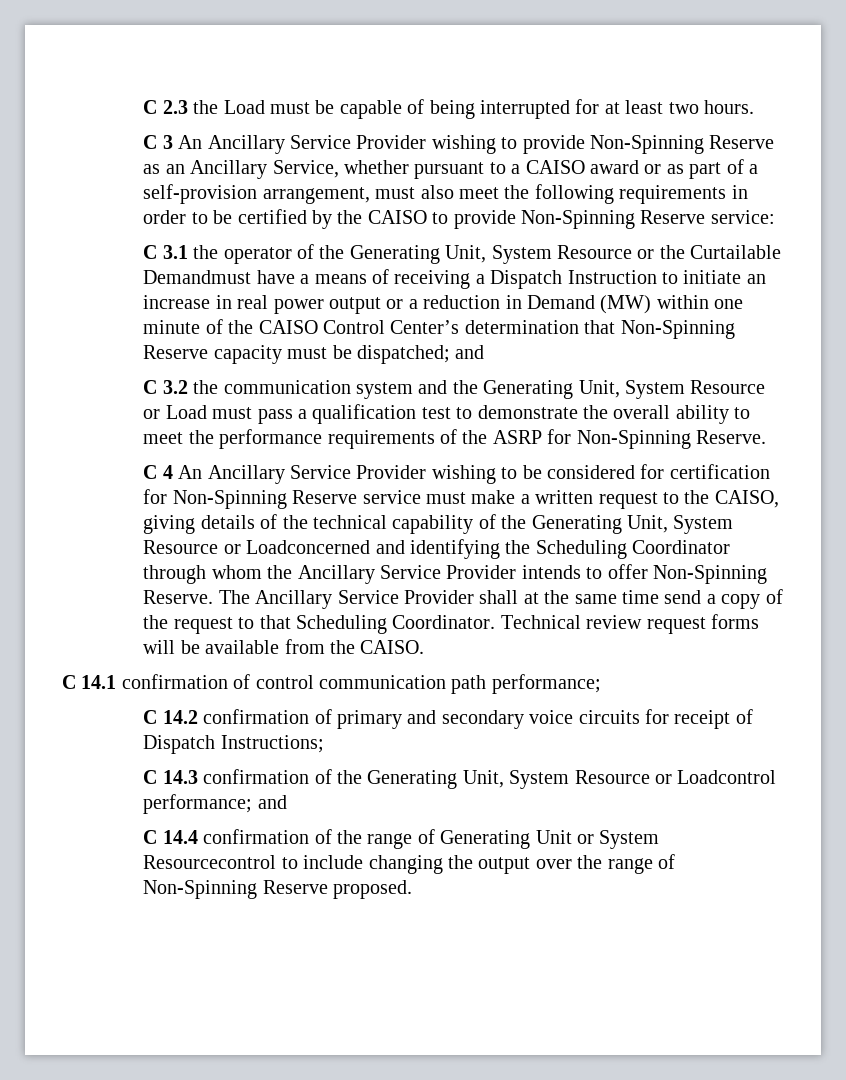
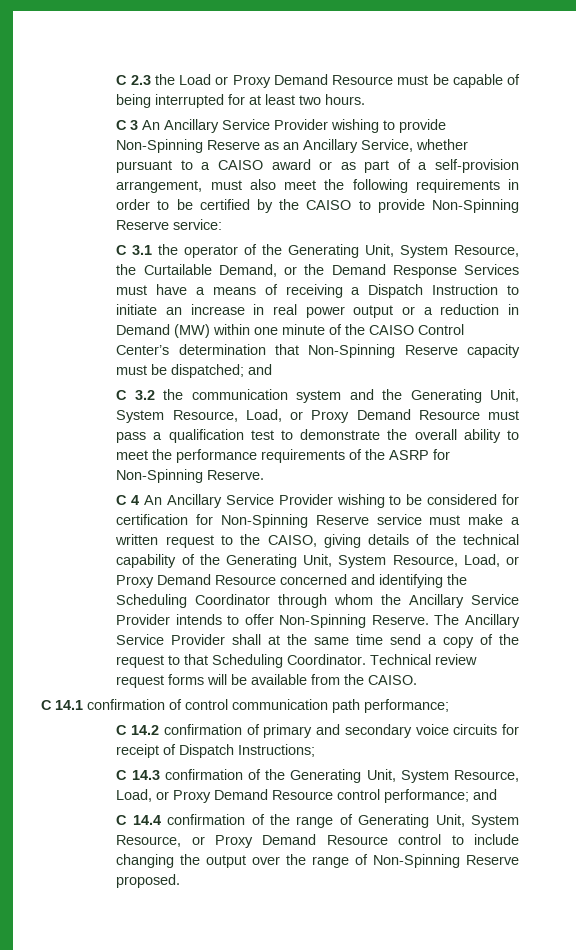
(265, 107) none -> [215,74,394,88] or Proxy Demand Resource
[557,245,782,259] [143,270,252,284] Resource or the Curtailable Demandmust -> [453,245,519,257] [116,264,519,278] [116,285,148,295] Resource, the Curtailable Demand, or the Demand Response Services must
[690,380,766,394] [143,405,207,419] Resource or Load -> [172,409,480,423] Resource, Load, or Proxy Demand Resource
[143,540,371,554] Resource or Loadconcerned -> [392,554,519,567] [116,574,348,588] Resource, Load, or Proxy Demand Resource concerned
[574,770,777,784] Resource or Loadcontrol -> [454,770,519,782] [116,789,381,803] Resource, Load, or Proxy Demand Resource control
[535,830,660,849] [143,855,277,869] Unit or System Resourcecontrol -> [435,814,519,828] [116,834,442,848] Unit, System Resource, or Proxy Demand Resource control

